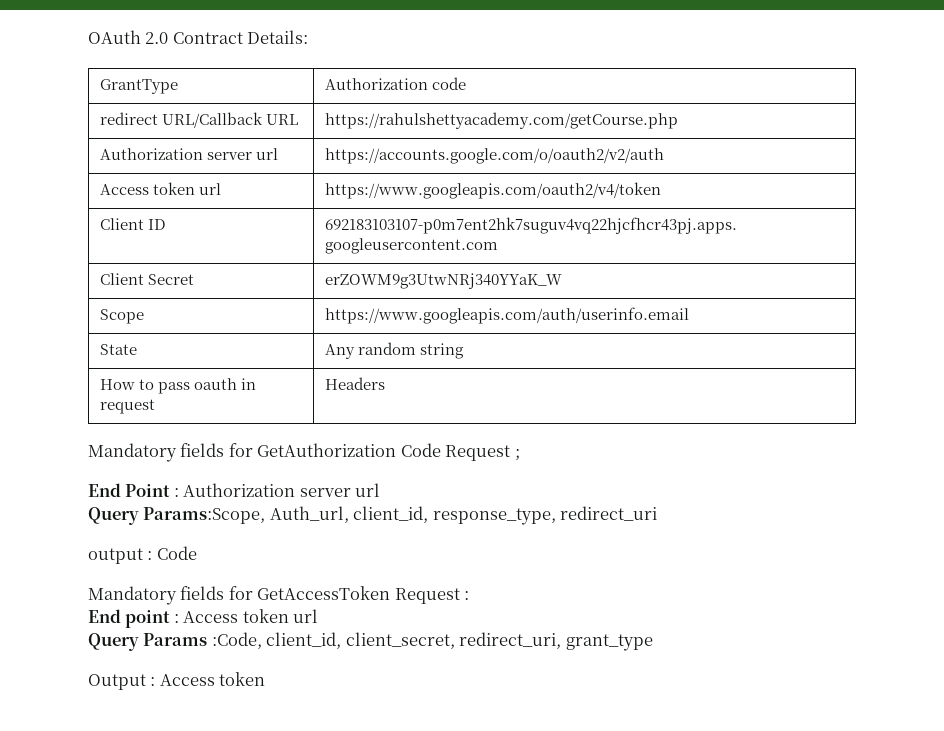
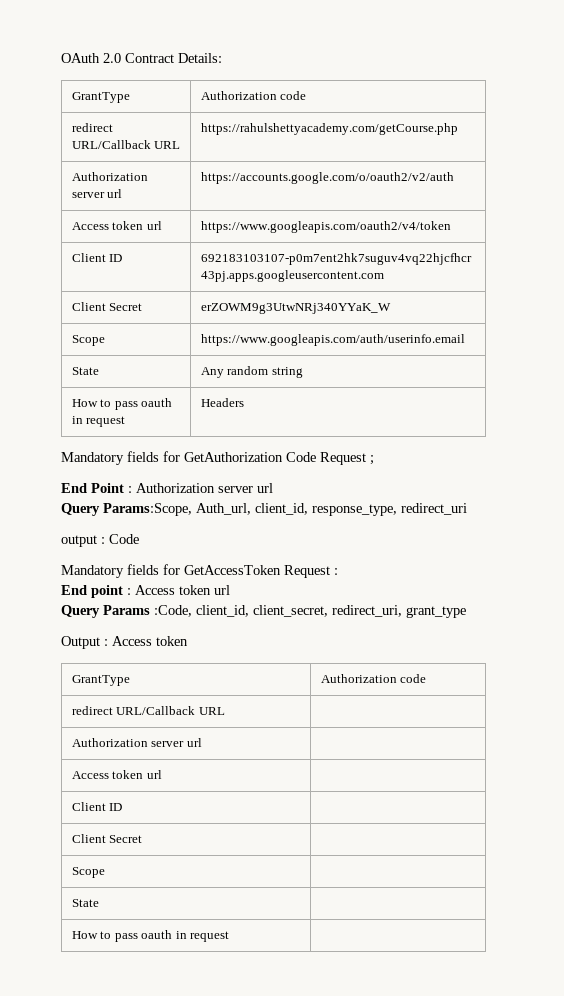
(266, 679) none -> [71,675,130,686] [320,674,427,683] [71,706,225,715] [71,738,202,747] [71,770,162,779] [71,802,123,811] [71,834,143,843] [71,867,105,878] [71,899,99,907] [71,930,230,942] // GrantType | Authorization code // redirect URL/Callback URL | // Authorization server url | // Access token url | // Client ID | // Client Secret | // Scope | // State | // How to pass oauth in request |

